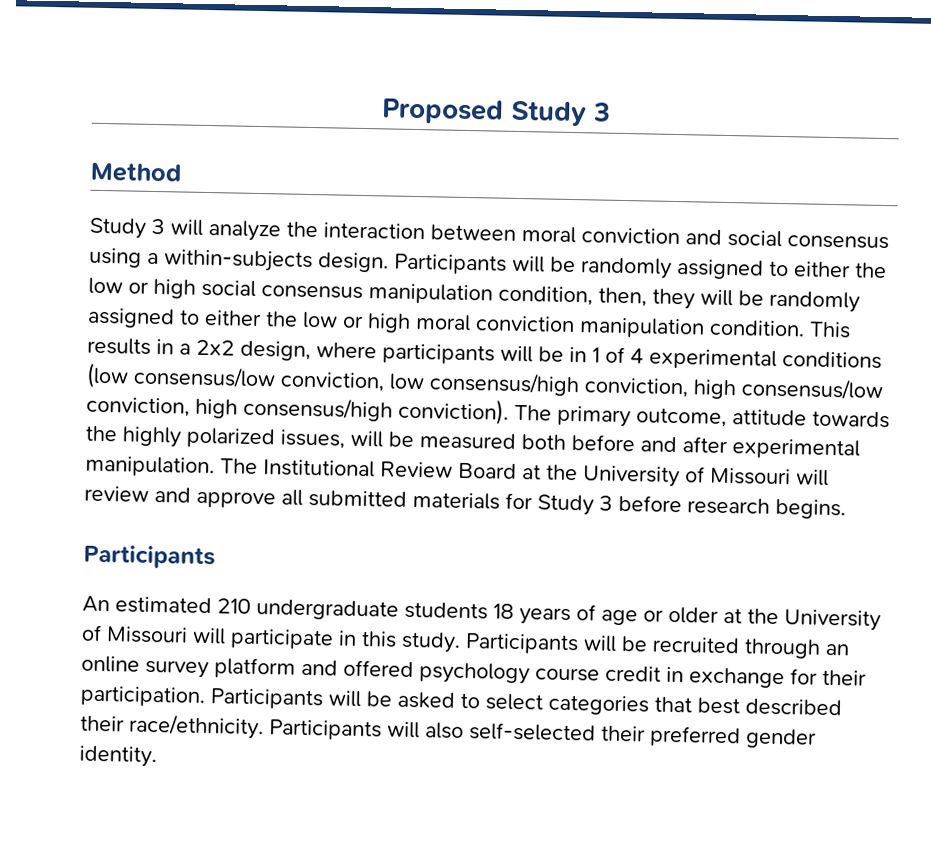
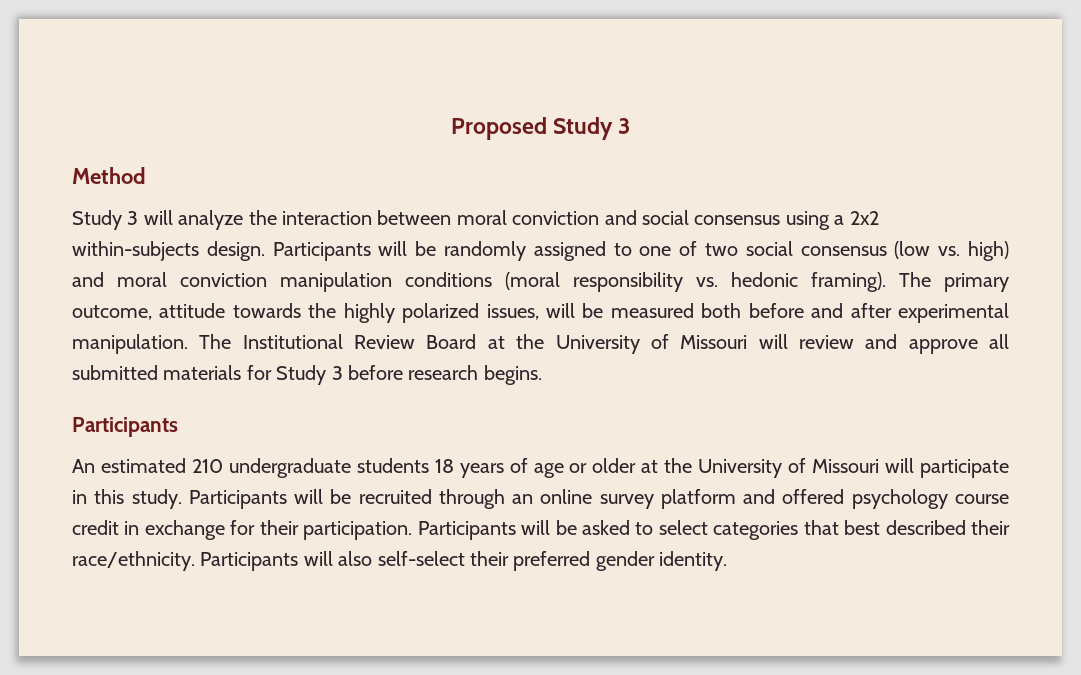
(159, 258) none -> [849,211,879,225] 2x2
[794,261,887,279] [88,277,860,313] [87,307,851,339] [87,337,882,370] [86,362,884,401] [86,396,509,425] either the low or high social consensus manipulation condition, then, they will be randomly assigned to either the low or high moral conviction manipulation condition. This results in a 2x2 design, where participants will be in 1 of 4 experimental conditions (low consensus/low conviction, low consensus/high conviction, high consensus/low conviction, high consensus/high conviction). -> [639,241,1009,261] [72,272,886,292] one of two social consensus (low vs. high) and moral conviction manipulation conditions (moral responsibility vs. hedonic framing).
[469,722,596,742] self-selected -> [377,551,465,566] self-select

